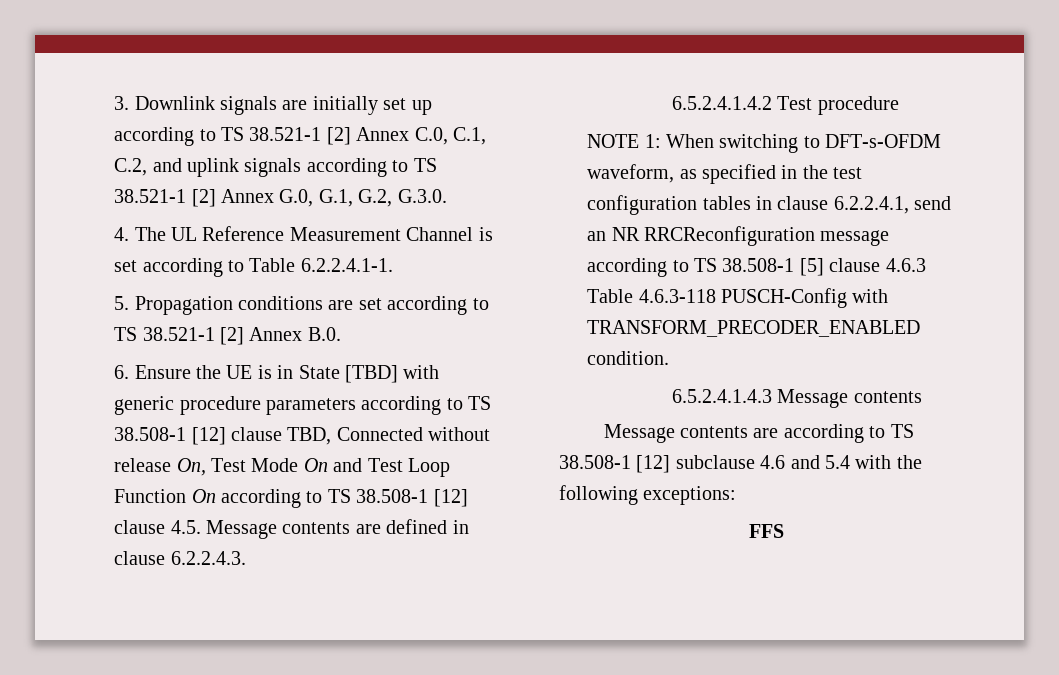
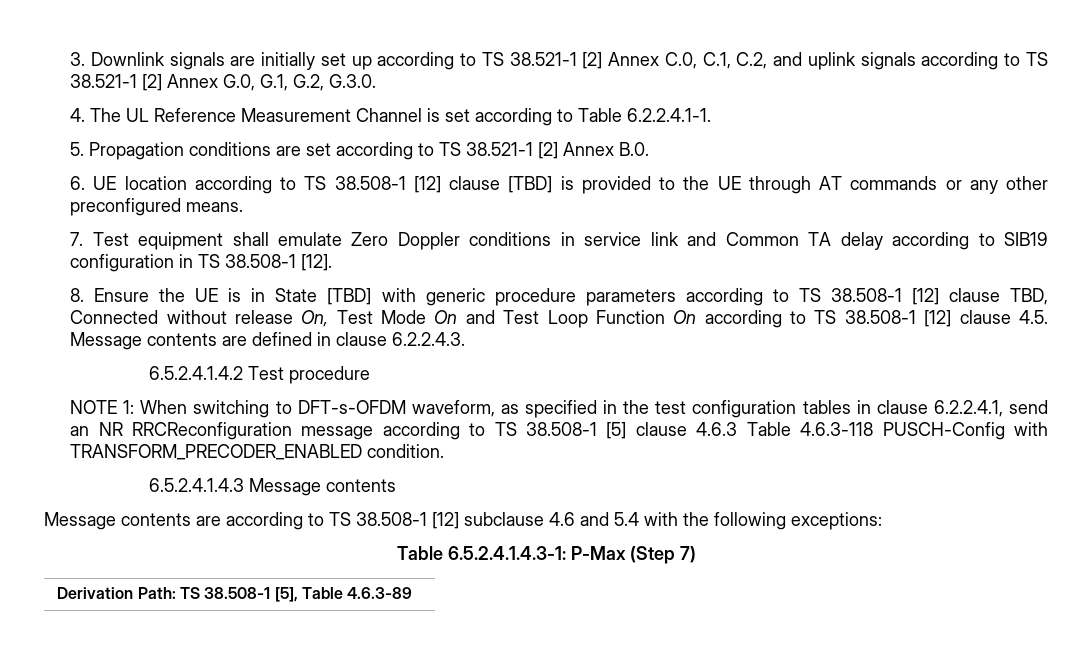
(130, 372) none -> [93,176,1048,194] [70,198,244,216] [70,232,1049,250] [70,254,333,272] [70,288,85,302] UE location according to TS 38.508-1 [12] clause [TBD] is provided to the UE through AT commands or any other preconfigured means. // 7. Test equipment shall emulate Zero Doppler conditions in service link and Common TA delay according to SIB19 configuration in TS 38.508-1 [12]. // 8.
[748,524,784,538] FFS -> [396,546,696,564] [57,587,413,602] Table 6.5.2.4.1.4.3-1: P-Max (Step 7) // Derivation Path: TS 38.508-1 [5], Table 4.6.3-89

